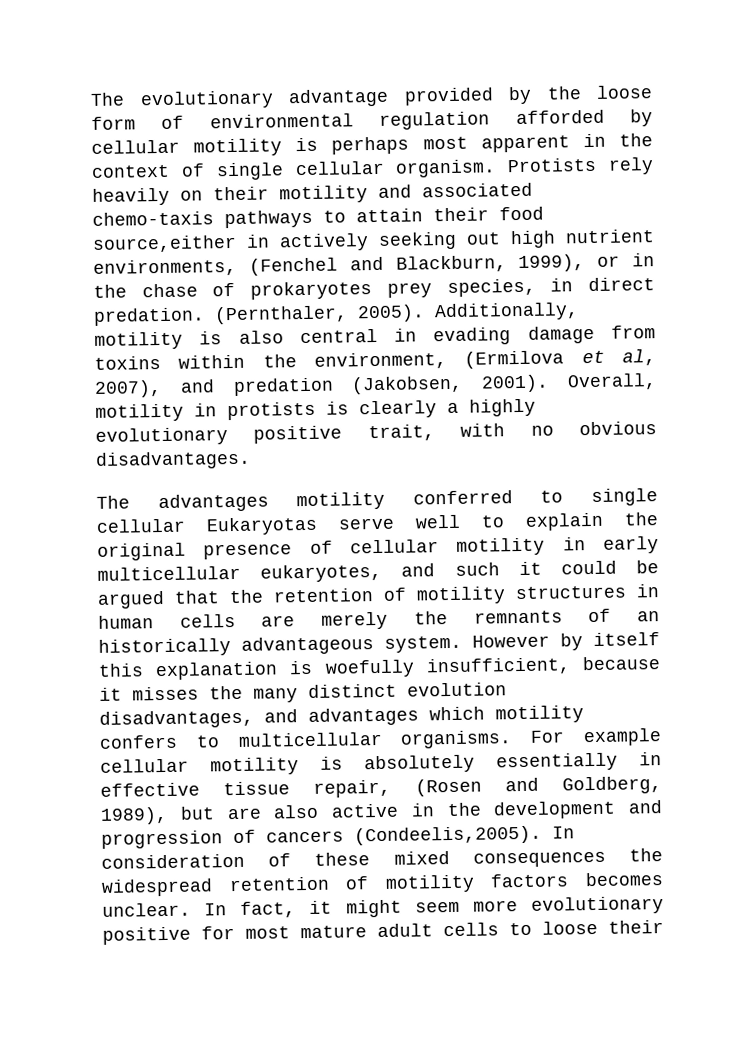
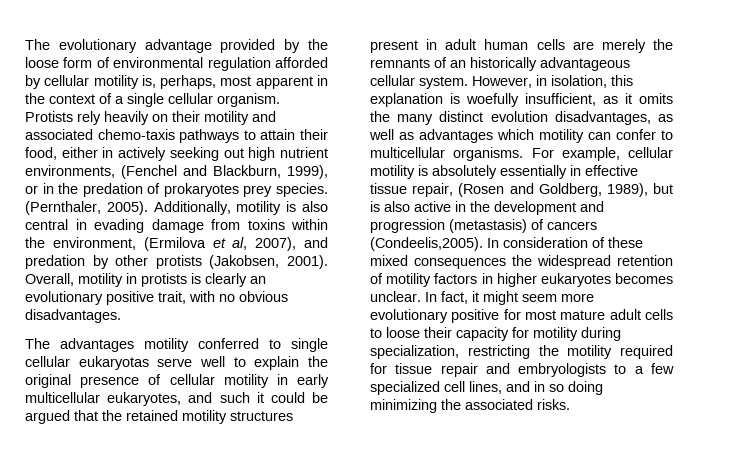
[295,136,410,155] is perhaps -> [141,75,217,89] is, perhaps,
(205, 170) none -> [115,96,124,104] a
[499,206,544,221] [92,234,237,253] food source,either -> [25,147,98,160] food, either
[141,283,198,298] chase -> [82,183,143,197] predation
[446,277,655,298] [93,307,205,326] species, in direct predation. -> [276,183,328,197] species.
(334, 387) none -> [92,255,202,269] by other protists
[447,398,536,417] a highly -> [250,276,266,284] an
[206,516,318,536] Eukaryotas -> [78,356,149,370] eukaryotas
[273,584,659,605] retention of motility structures in -> [126,410,293,424] [370,39,477,53] retained motility structures present in adult
[384,632,660,653] system. However by itself -> [370,75,607,89] cellular system. However, in isolation,
[582,656,660,671] [99,686,199,701] because it misses -> [603,93,673,104] as it omits
[264,709,298,723] and -> [658,114,673,122] [369,129,414,140] as well as
[99,734,178,749] confers -> [588,129,656,140] can confer
[583,728,662,747] example -> [561,147,620,161] example,
[226,807,262,820] are -> [370,201,380,212] is
(223, 839) none -> [449,219,527,233] (metastasis)
(570, 880) none -> [481,273,611,287] in higher eukaryotes
(664, 927) none -> [456,327,621,341] [370,345,673,359] [370,363,674,377] [370,381,603,395] [370,399,570,413] capacity for motility during specialization, restricting the motility required for tissue repair and embryologists to a few specialized cell lines, and in so doing minimizing the associated risks.

